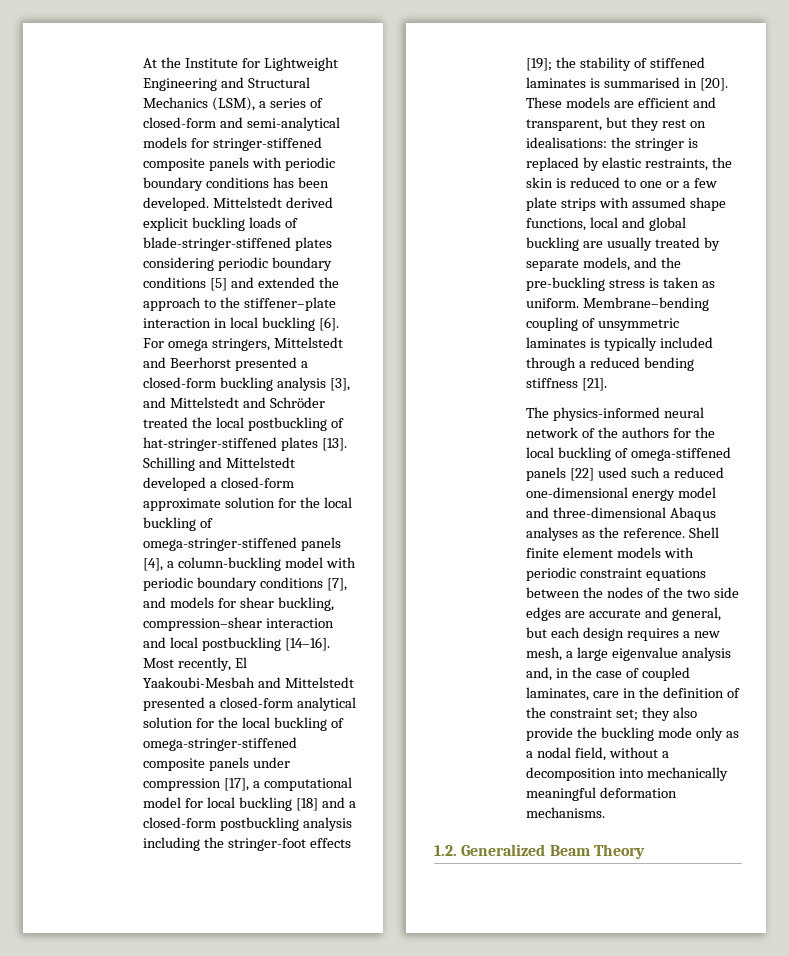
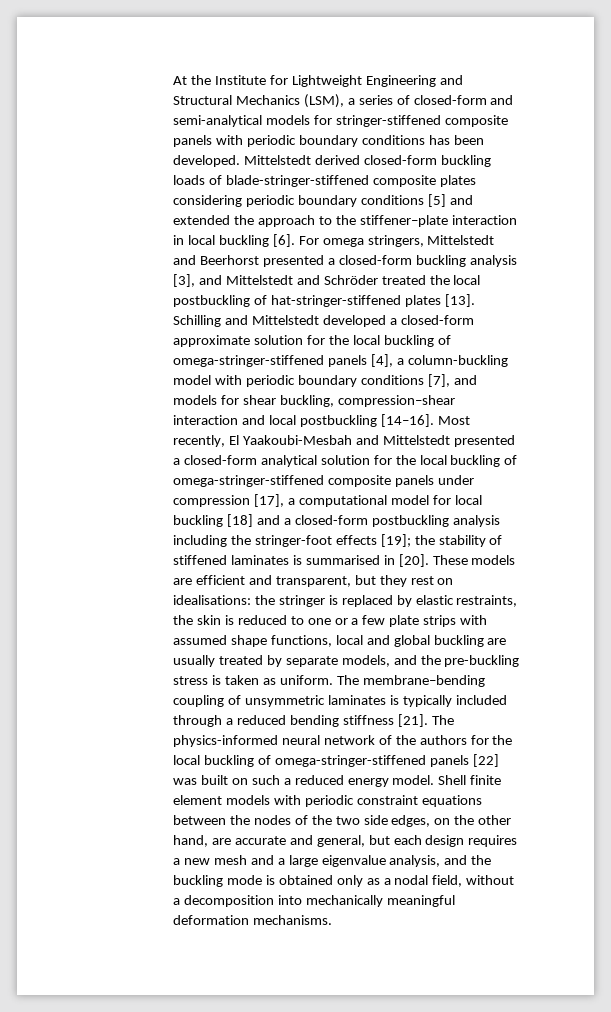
[143,217,189,231] explicit -> [363,155,437,165] closed-form
(292, 244) none -> [372,175,436,187] composite
[583,297,710,311] Membrane–bending -> [336,675,485,687] The membrane–bending
(608, 384) // -> (428, 720) none
[631,447,732,461] omega-stiffened -> [274,755,426,767] omega-stringer-stiffened
[598,467,724,478] [526,487,717,501] [526,507,717,521] [526,527,686,541] used such a reduced one-dimensional energy model and three-dimensional Abaqus analyses as the reference. -> [173,775,435,787] was built on such a reduced energy model.
[526,607,562,621] edges -> [391,815,512,827] [173,835,209,847] edges, on the other hand,
[526,647,563,661] mesh, -> [213,855,274,865] mesh and
[682,647,732,661] [526,667,690,681] [526,687,740,701] [526,707,698,721] [526,727,574,741] analysis and, in the case of coupled laminates, care in the definition of the constraint set; they also provide -> [389,855,468,867] analysis, and
(693, 732) none -> [265,875,333,885] is obtained
[434,844,645,859] // 1.2. Generalized Beam Theory -> (332, 920) none

